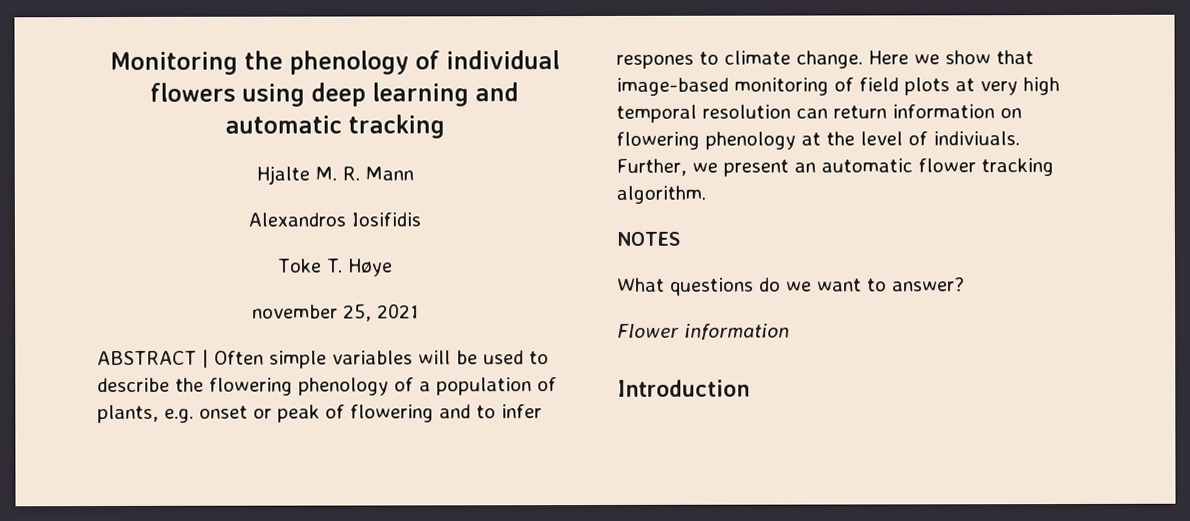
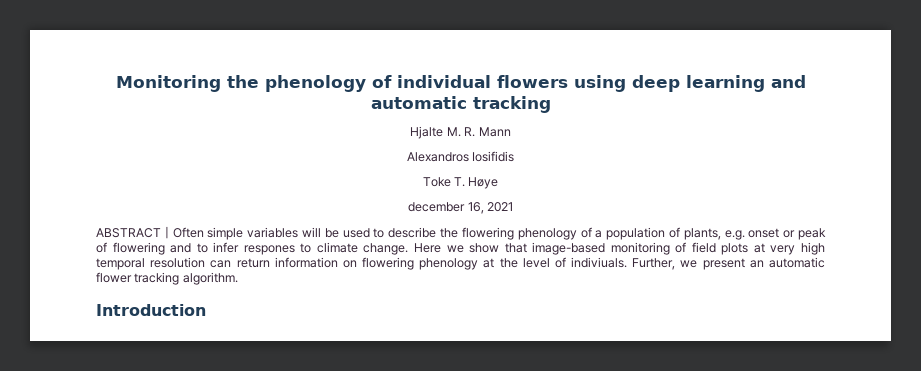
[252,303,372,322] november 25, -> [408,202,484,214] december 16,
[616,231,680,246] [617,277,965,296] [617,323,790,340] // NOTES // What questions do we want to answer? // Flower information -> (238, 278) none

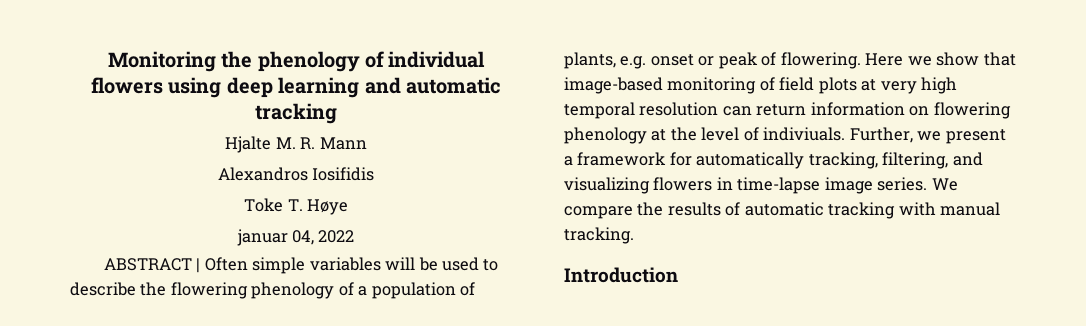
[408,202,513,214] december 16, 2021 -> [236,229,355,246] januar 04, 2022
[112,242,409,255] flowering and to infer respones to climate change. -> [780,52,861,69] flowering.
[749,257,825,268] [96,272,238,285] an automatic flower tracking algorithm. -> [564,152,983,169] [564,177,958,194] [564,202,1001,219] [564,227,634,244] a framework for automatically tracking, filtering, and visualizing flowers in time-lapse image series. We compare the results of automatic tracking with manual tracking.

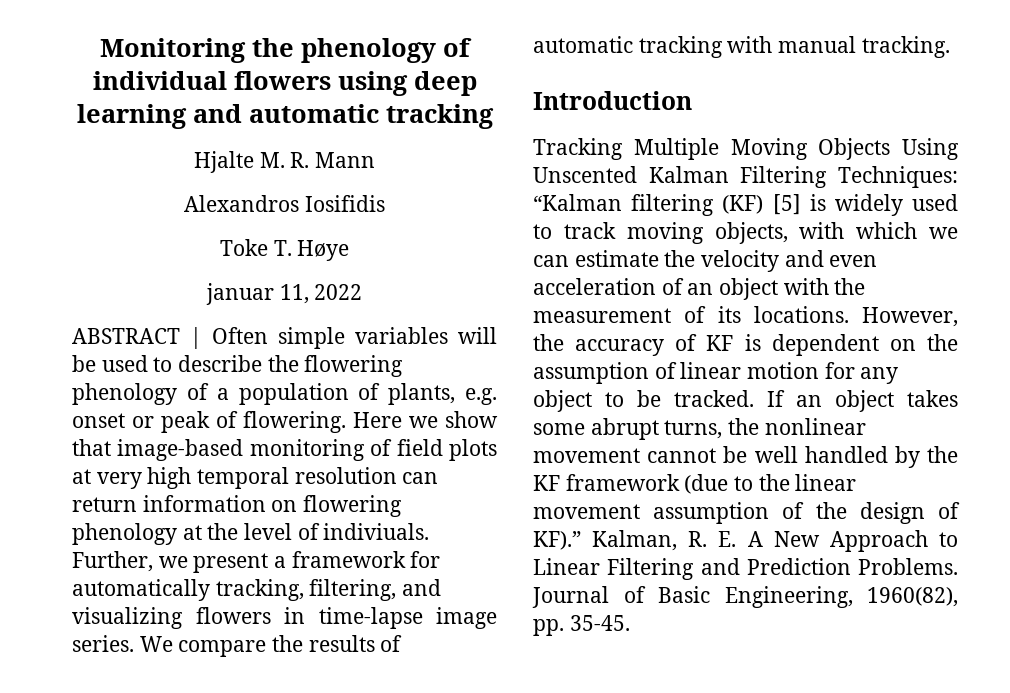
[292,230,314,245] 04, -> [279,284,309,304] 11,
(678, 275) none -> [533,138,959,160] [533,166,958,188] [533,194,958,216] [533,222,958,244] [533,250,878,272] [533,278,866,300] [533,306,958,327] [533,334,958,356] [533,362,899,384] [533,390,958,412] [533,418,866,440] [533,446,958,468] [533,474,857,494] [533,502,960,524] [533,530,958,552] [533,558,958,580] [532,586,958,608] [533,615,630,636] // Tracking Multiple Moving Objects Using Unscented Kalman Filtering Techniques: “Kalman filtering (KF) [5] is widely used to track moving objects, with which we can estimate the velocity and even acceleration of an object with the measurement of its locations. However, the accuracy of KF is dependent on the assumption of linear motion for any object to be tracked. If an object takes some abrupt turns, the nonlinear movement cannot be well handled by the KF framework (due to the linear movement assumption of the design of KF).” Kalman, R. E. A New Approach to Linear Filtering and Prediction Problems. Journal of Basic Engineering, 1960(82), pp. 35-45.

